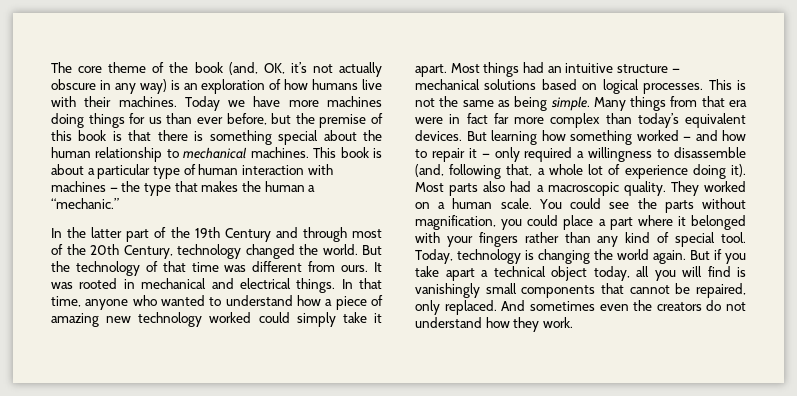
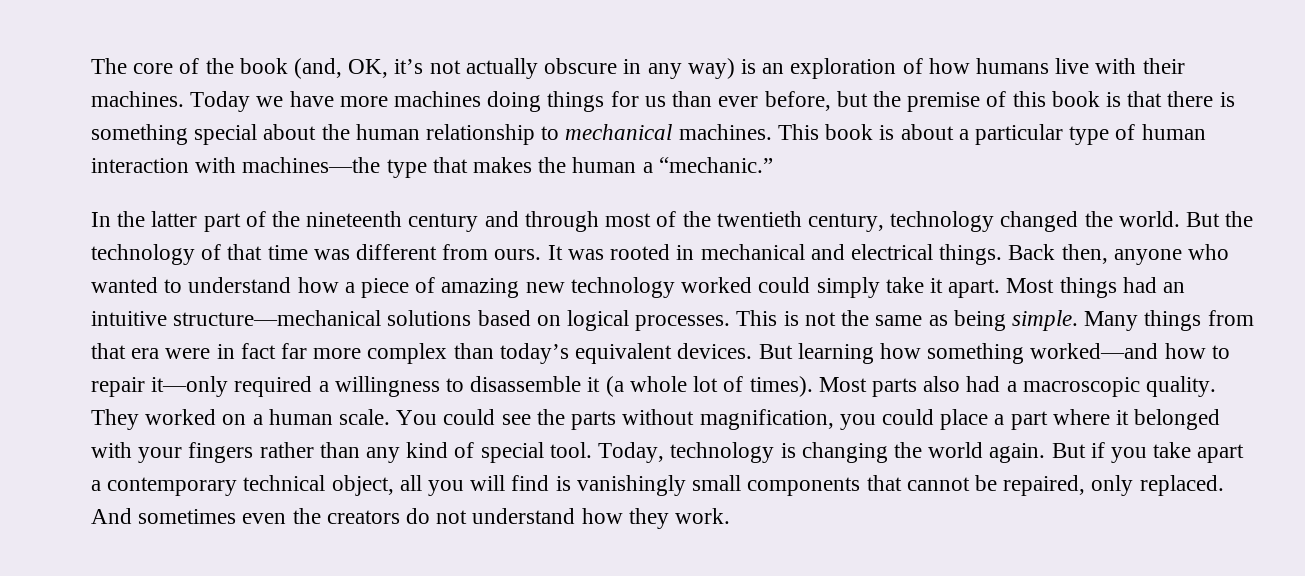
[108,62,147,73] theme -> (174, 68) none
[51,181,141,192] machines — the -> [242,157,381,173] machines—the
[194,227,271,242] 19th Century -> [306,211,479,232] nineteenth century
[90,244,173,259] 20th Century, -> [716,211,884,232] twentieth century,
[341,278,382,289] [51,296,81,307] In that time, -> [1008,244,1108,264] Back then,
[616,64,680,73] [415,79,480,90] structure — mechanical -> [173,310,382,326] structure—mechanical
[636,130,746,141] [415,147,520,162] worked — and how to repair it — only -> [1030,343,1230,359] [91,376,229,397] worked—and how to repair it—only
[415,164,746,179] (and, following that, a whole lot of experience doing it). -> [587,376,813,397] it (a whole lot of times).
[493,266,630,281] technical object today, -> [107,475,394,496] contemporary technical object,

